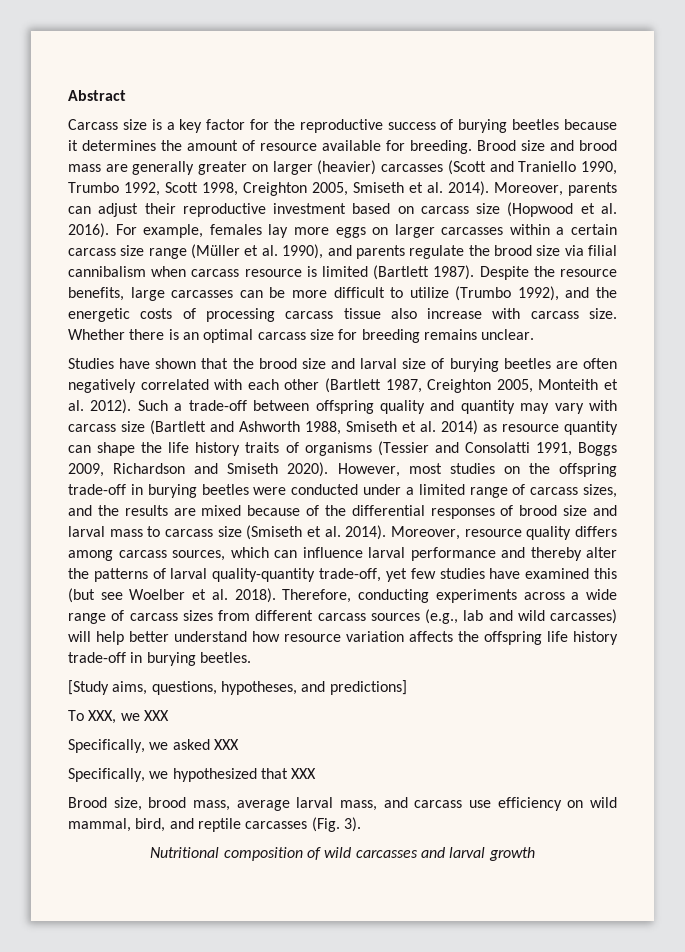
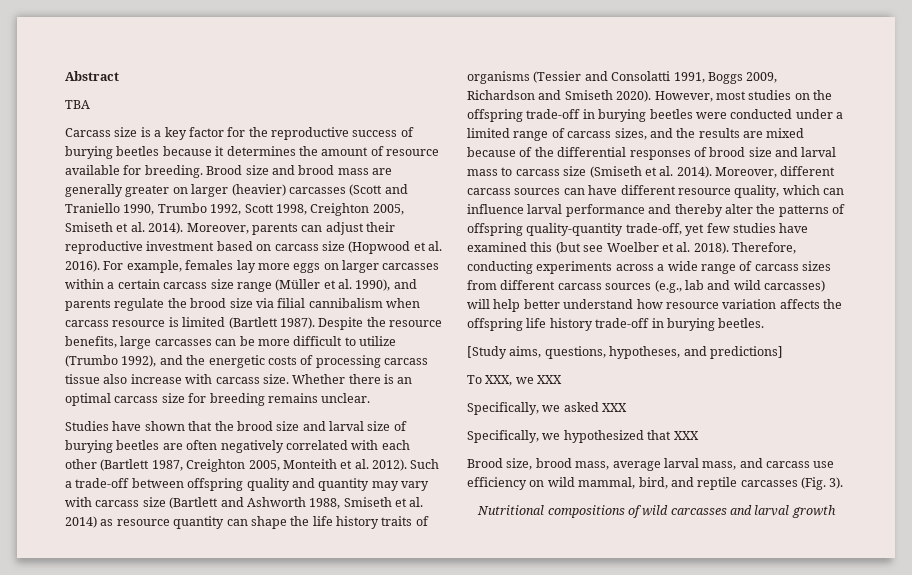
(126, 95) none -> [65,100,90,109] // TBA
[464,526,617,540] [68,550,225,561] resource quality differs among carcass sources, -> [780,166,836,176] [467,185,780,198] different carcass sources can have different resource quality,
[170,568,208,579] larval -> [467,223,523,236] offspring
[223,847,303,861] composition -> [547,505,625,518] compositions

